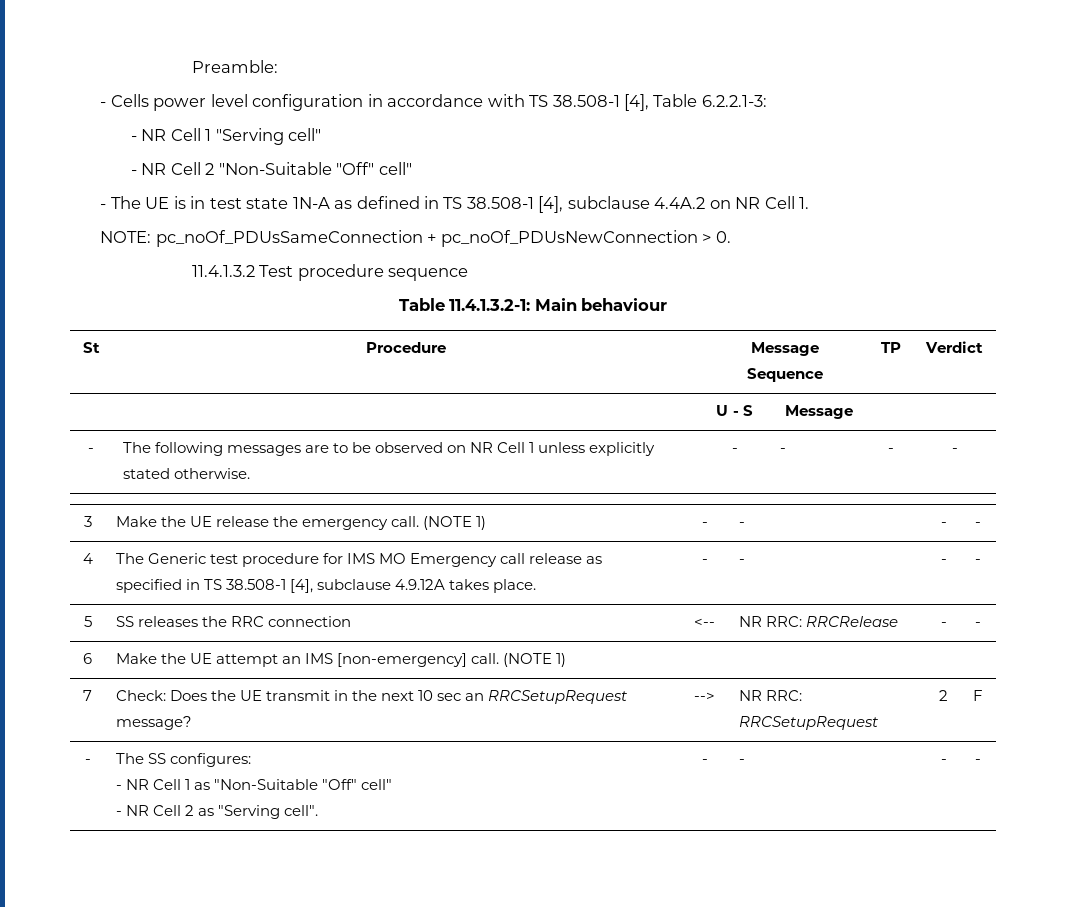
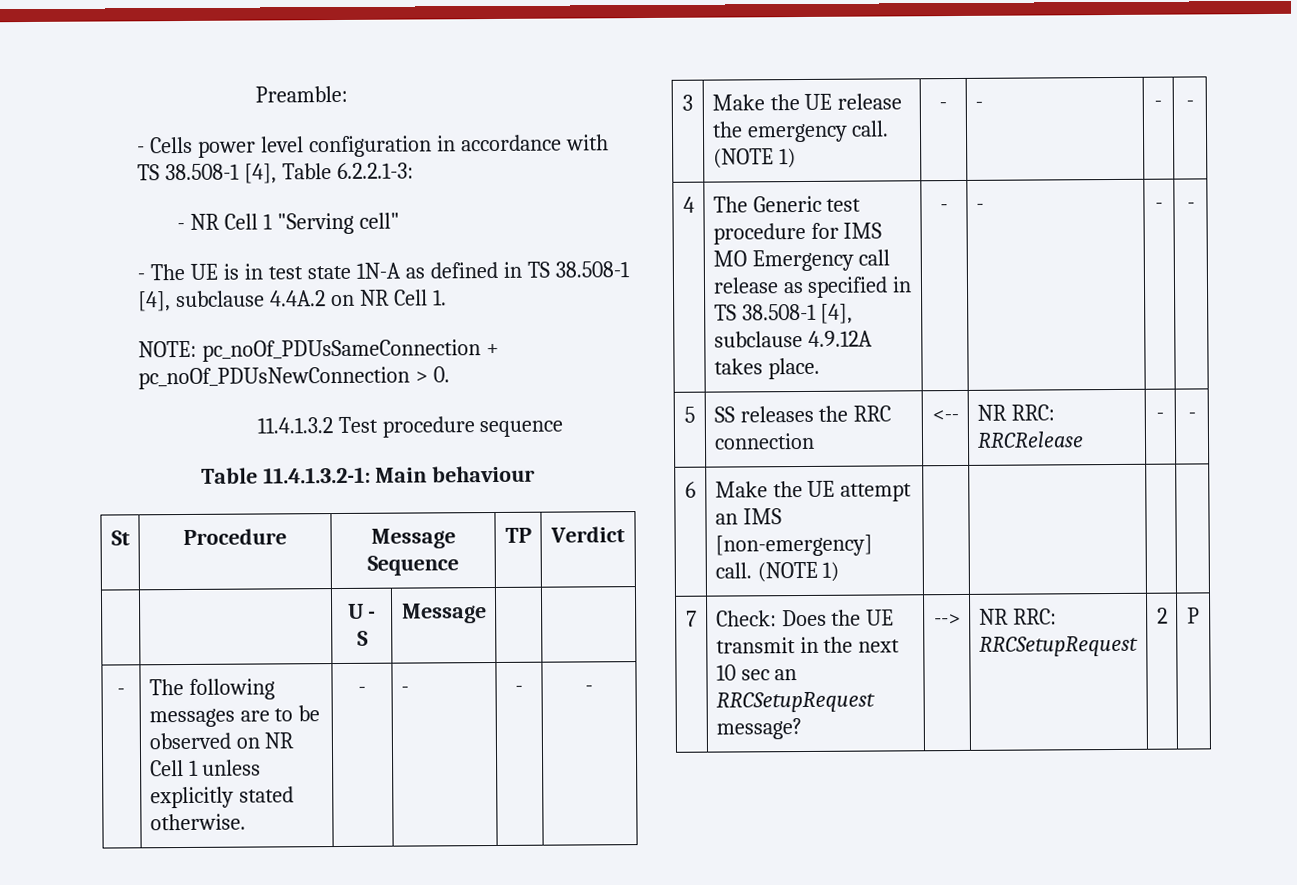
[130,162,412,175] // - NR Cell 2 "Non-Suitable "Off" cell" -> (400, 220) none
[973,690,983,701] [84,759,91,764] [115,753,251,767] [115,779,393,790] [115,805,319,819] [701,759,708,764] [738,759,745,764] [940,759,947,764] [975,759,981,764] F // - | The SS configures: // - NR Cell 1 as "Non-Suitable "Off" cell" // - NR Cell 2 as "Serving cell". | - | - | - | - -> [1187,607,1200,624] P

